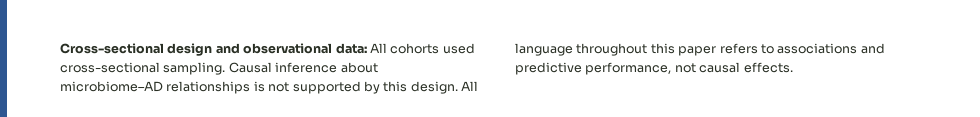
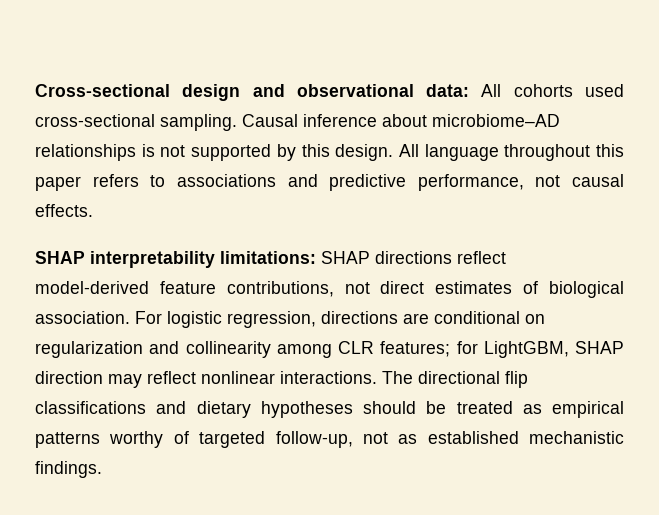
(793, 67) none -> [35,251,506,268] [35,281,624,298] [35,311,545,328] [35,341,624,358] [35,371,528,388] [35,401,624,418] [35,431,624,448] [35,461,102,478] // SHAP interpretability limitations: SHAP directions reflect model-derived feature contributions, not direct estimates of biological association. For logistic regression, directions are conditional on regularization and collinearity among CLR features; for LightGBM, SHAP direction may reflect nonlinear interactions. The directional flip classifications and dietary hypotheses should be treated as empirical patterns worthy of targeted follow-up, not as established mechanistic findings.

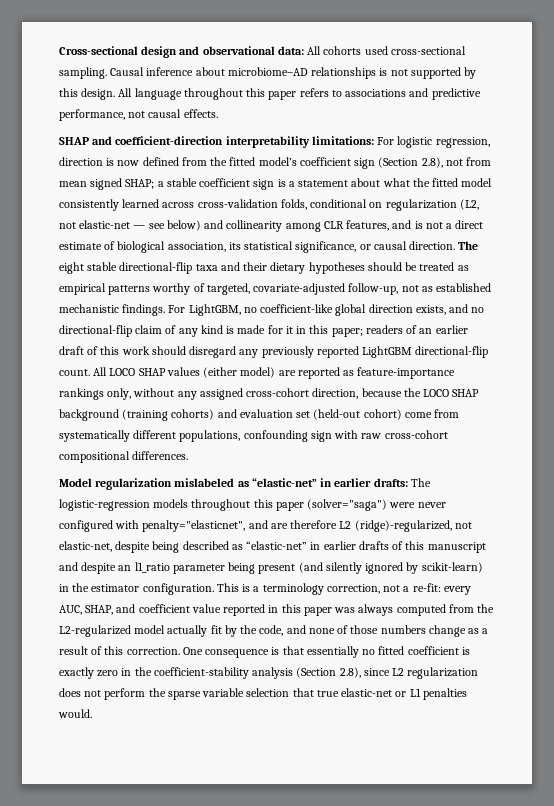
[90,251,506,268] [35,281,624,298] [35,311,545,328] [35,341,624,358] [35,371,528,388] [35,401,187,414] interpretability limitations: SHAP directions reflect model-derived feature contributions, not direct estimates of biological association. For logistic regression, directions are conditional on regularization and collinearity among CLR features; for LightGBM, SHAP direction may reflect nonlinear interactions. The directional flip classifications and -> [92,136,490,148] [59,157,492,169] [59,178,493,190] [59,199,479,211] [59,220,484,232] [59,241,479,253] [59,262,268,274] and coefficient-direction interpretability limitations: For logistic regression, direction is now defined from the fitted model’s coefficient sign (Section 2.8), not from mean signed SHAP; a stable coefficient sign is a statement about what the fitted model consistently learned across cross-validation folds, conditional on regularization (L2, not elastic-net — see below) and collinearity among CLR features, and is not a direct estimate of biological association, its statistical significance, or causal direction. The eight stable directional-flip taxa and their
[199,431,266,448] targeted -> [206,283,346,295] targeted, covariate-adjusted
(102, 469) none -> [168,304,485,316] [59,325,468,337] [59,346,489,358] [59,367,456,379] [59,388,480,400] [59,409,460,421] [59,430,448,442] [59,451,189,463] [59,478,431,490] [59,499,446,511] [59,520,472,532] [59,541,486,553] [59,562,483,574] [59,583,471,595] [59,604,495,616] [59,625,489,637] [59,646,470,658] [59,667,479,679] [59,688,467,700] [58,709,92,718] For LightGBM, no coefficient-like global direction exists, and no directional-flip claim of any kind is made for it in this paper; readers of an earlier draft of this work should disregard any previously reported LightGBM directional-flip count. All LOCO SHAP values (either model) are reported as feature-importance rankings only, without any assigned cross-cohort direction, because the LOCO SHAP background (training cohorts) and evaluation set (held-out cohort) come from systematically different populations, confounding sign with raw cross-cohort compositional differences. // Model regularization mislabeled as “elastic-net” in earlier drafts: The logistic-regression models throughout this paper (solver="saga") were never configured with penalty="elasticnet", and are therefore L2 (ridge)-regularized, not elastic-net, despite being described as “elastic-net” in earlier drafts of this manuscript and despite an l1_ratio parameter being present (and silently ignored by scikit-learn) in the estimator configuration. This is a terminology correction, not a re-fit: every AUC, SHAP, and coefficient value reported in this paper was always computed from the L2-regularized model actually fit by the code, and none of those numbers change as a result of this correction. One consequence is that essentially no fitted coefficient is exactly zero in the coefficient-stability analysis (Section 2.8), since L2 regularization does not perform the sparse variable selection that true elastic-net or L1 penalties would.

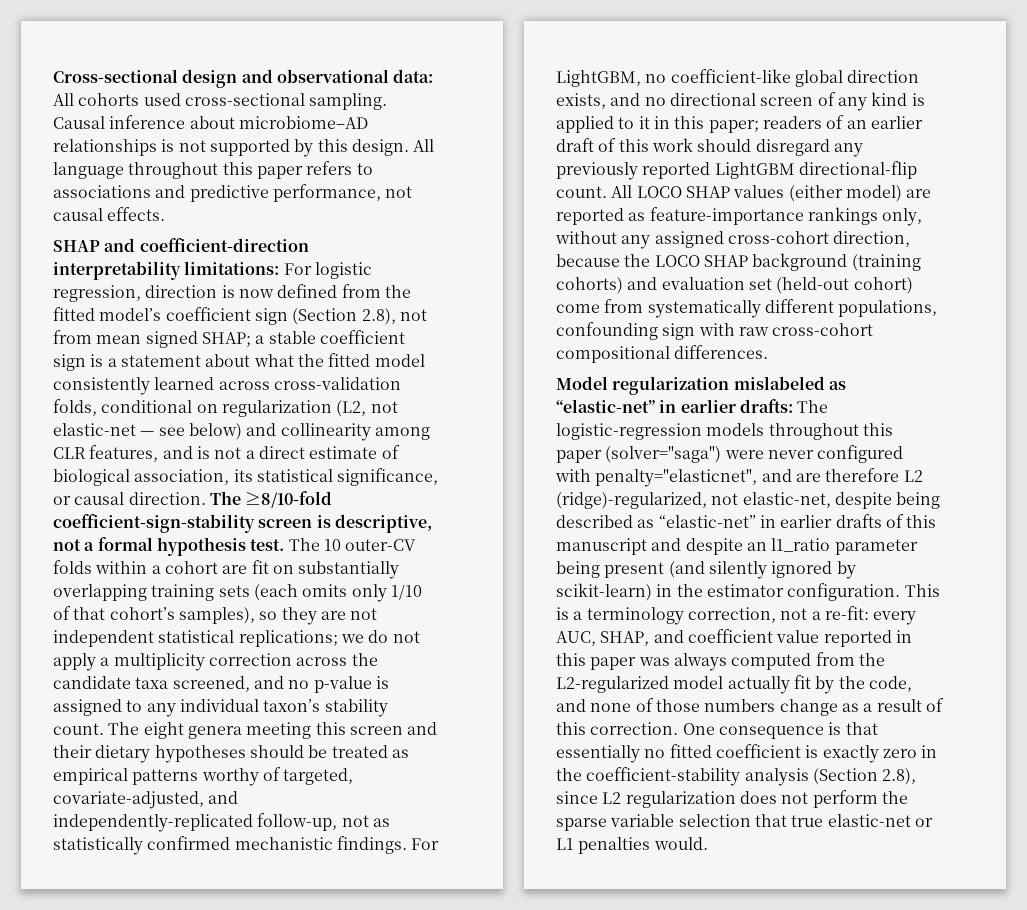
[59,262,218,274] eight stable directional-flip taxa -> [245,491,333,508] [53,514,432,533] [53,537,417,556] [53,560,400,579] [53,584,422,602] [53,606,378,625] [53,630,420,647] [53,653,378,671] [53,676,389,693] [53,699,388,717] [53,722,403,739] ≥8/10-fold coefficient-sign-stability screen is descriptive, not a formal hypothesis test. The 10 outer-CV folds within a cohort are fit on substantially overlapping training sets (each omits only 1/10 of that cohort’s samples), so they are not independent statistical replications; we do not apply a multiplicity correction across the candidate taxa screened, and no p-value is assigned to any individual taxon’s stability count. The eight genera meeting this screen
[253,283,346,295] covariate-adjusted -> [53,791,239,809] [53,814,253,832] covariate-adjusted, and independently-replicated
[436,283,492,292] established -> [53,836,231,855] statistically confirmed
[59,325,163,337] directional-flip claim -> [669,93,814,106] directional screen
[237,325,283,334] made for -> [556,116,635,133] applied to

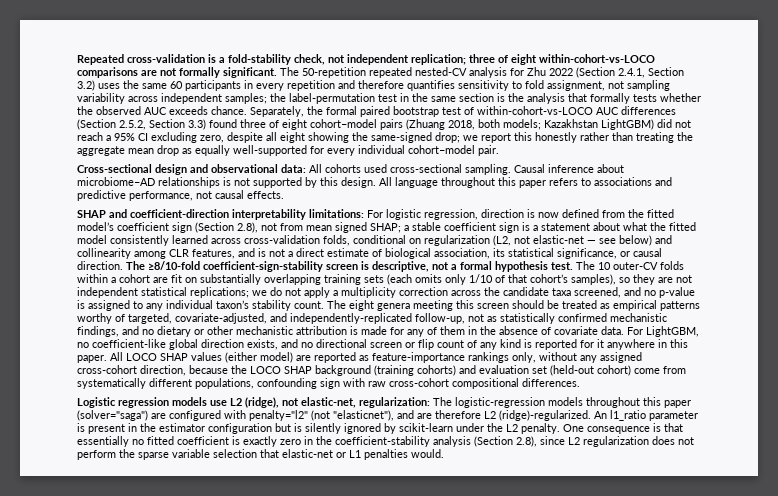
(53, 76) none -> [77,54,655,65] [77,67,684,78] [77,80,670,91] [77,93,701,104] [77,106,676,117] [77,119,691,130] [77,132,693,143] [77,145,499,156] Repeated cross-validation is a fold-stability check, not independent replication; three of eight within-cohort-vs-LOCO comparisons are not formally significant. The 50-repetition repeated nested-CV analysis for Zhu 2022 (Section 2.4.1, Section 3.2) uses the same 60 participants in every repetition and therefore quantifies sensitivity to fold assignment, not sampling variability across independent samples; the label-permutation test in the same section is the analysis that formally tests whether the observed AUC exceeds chance. Separately, the formal paired bootstrap test of within-cohort-vs-LOCO AUC differences (Section 2.5.2, Section 3.3) found three of eight cohort–model pairs (Zhuang 2018, both models; Kazakhstan LightGBM) did not reach a 95% CI excluding zero, despite all eight showing the same-signed drop; we report this honestly rather than treating the aggregate mean drop as equally well-supported for every individual cohort–model pair. //
[407,722,438,735] [53,745,246,763] and their dietary hypotheses -> (509, 306) none
[336,836,407,854] findings. -> [77,326,624,337] findings, and no dietary or other mechanistic attribution is made for any of them in the absence of covariate data.
(814, 101) none -> [405,339,464,350] or flip count
[556,115,923,133] [556,138,863,157] [556,161,917,180] [556,186,607,198] applied to it in this paper; readers of an earlier draft of this work should disregard any previously reported LightGBM directional-flip count. -> [535,339,688,350] [77,355,107,363] reported for it anywhere in this paper.
[556,376,846,395] [556,399,793,413] Model regularization mislabeled as “elastic-net” in earlier drafts: -> [77,397,430,408] Logistic regression models use L2 (ridge), not elastic-net, regularization:
[724,445,904,463] [555,468,923,487] [556,492,941,509] [556,514,937,528] [556,538,918,555] [556,561,856,579] [556,583,940,601] [556,606,917,625] [556,629,912,647] [556,652,885,671] [556,675,912,694] [556,698,944,716] [556,722,679,735] were never configured with penalty="elasticnet", and are therefore L2 (ridge)-regularized, not elastic-net, despite being described as “elastic-net” in earlier drafts of this manuscript and despite an l1_ratio parameter being present (and silently ignored by scikit-learn) in the estimator configuration. This is a terminology correction, not a re-fit: every AUC, SHAP, and coefficient value reported in this paper was always computed from the L2-regularized model actually fit by the code, and none of those numbers change as a result of this correction. -> [151,410,698,421] [77,423,560,434] are configured with penalty="l2" (not "elasticnet"), and are therefore L2 (ridge)-regularized. An l1_ratio parameter is present in the estimator configuration but is silently ignored by scikit-learn under the L2 penalty.
[791,815,824,827] true -> (279, 453) none

